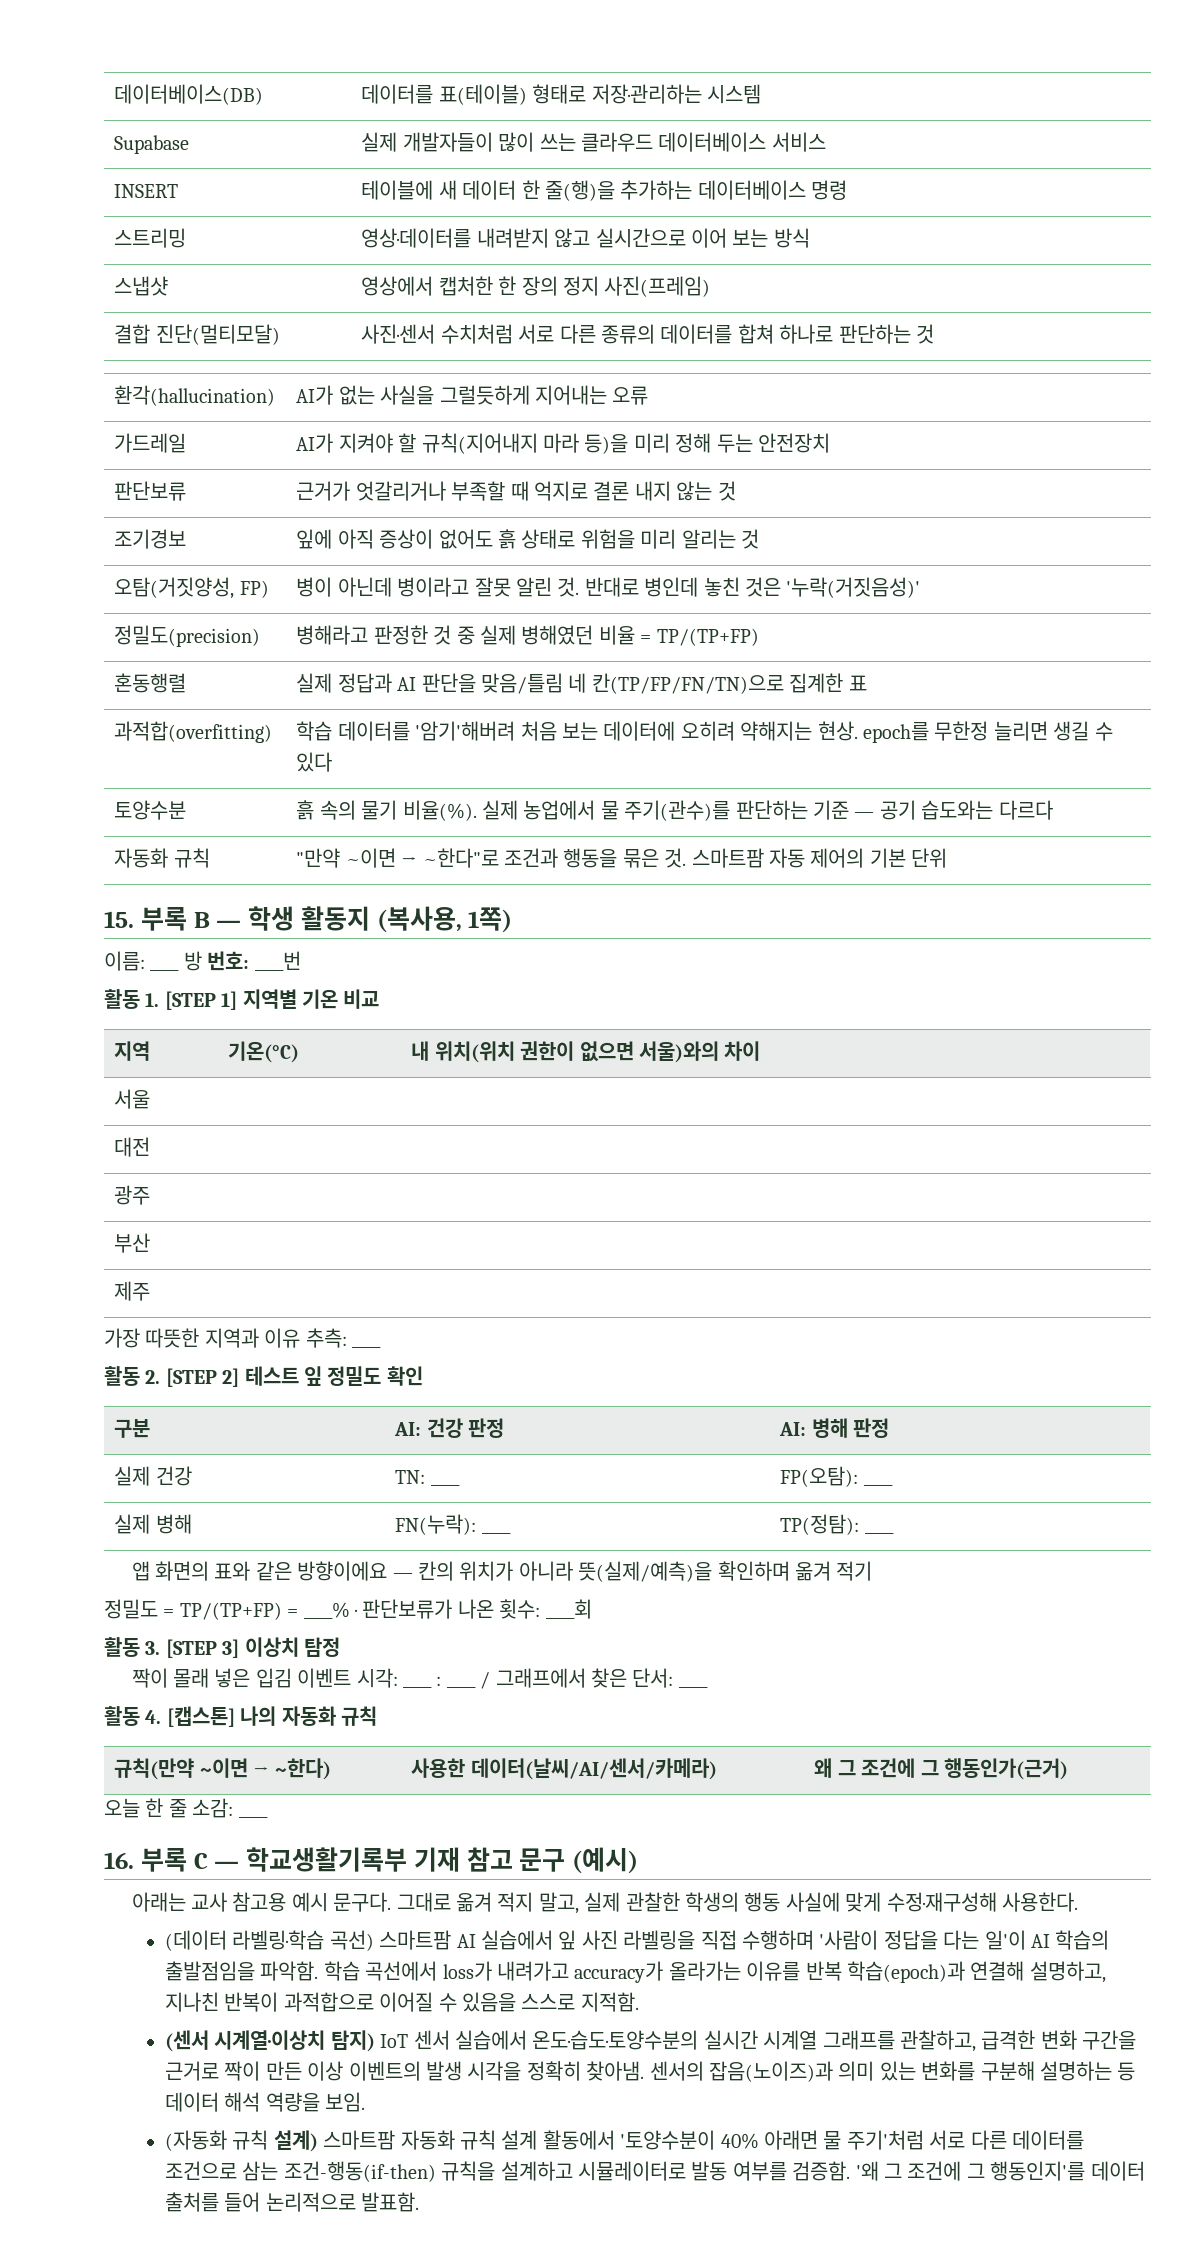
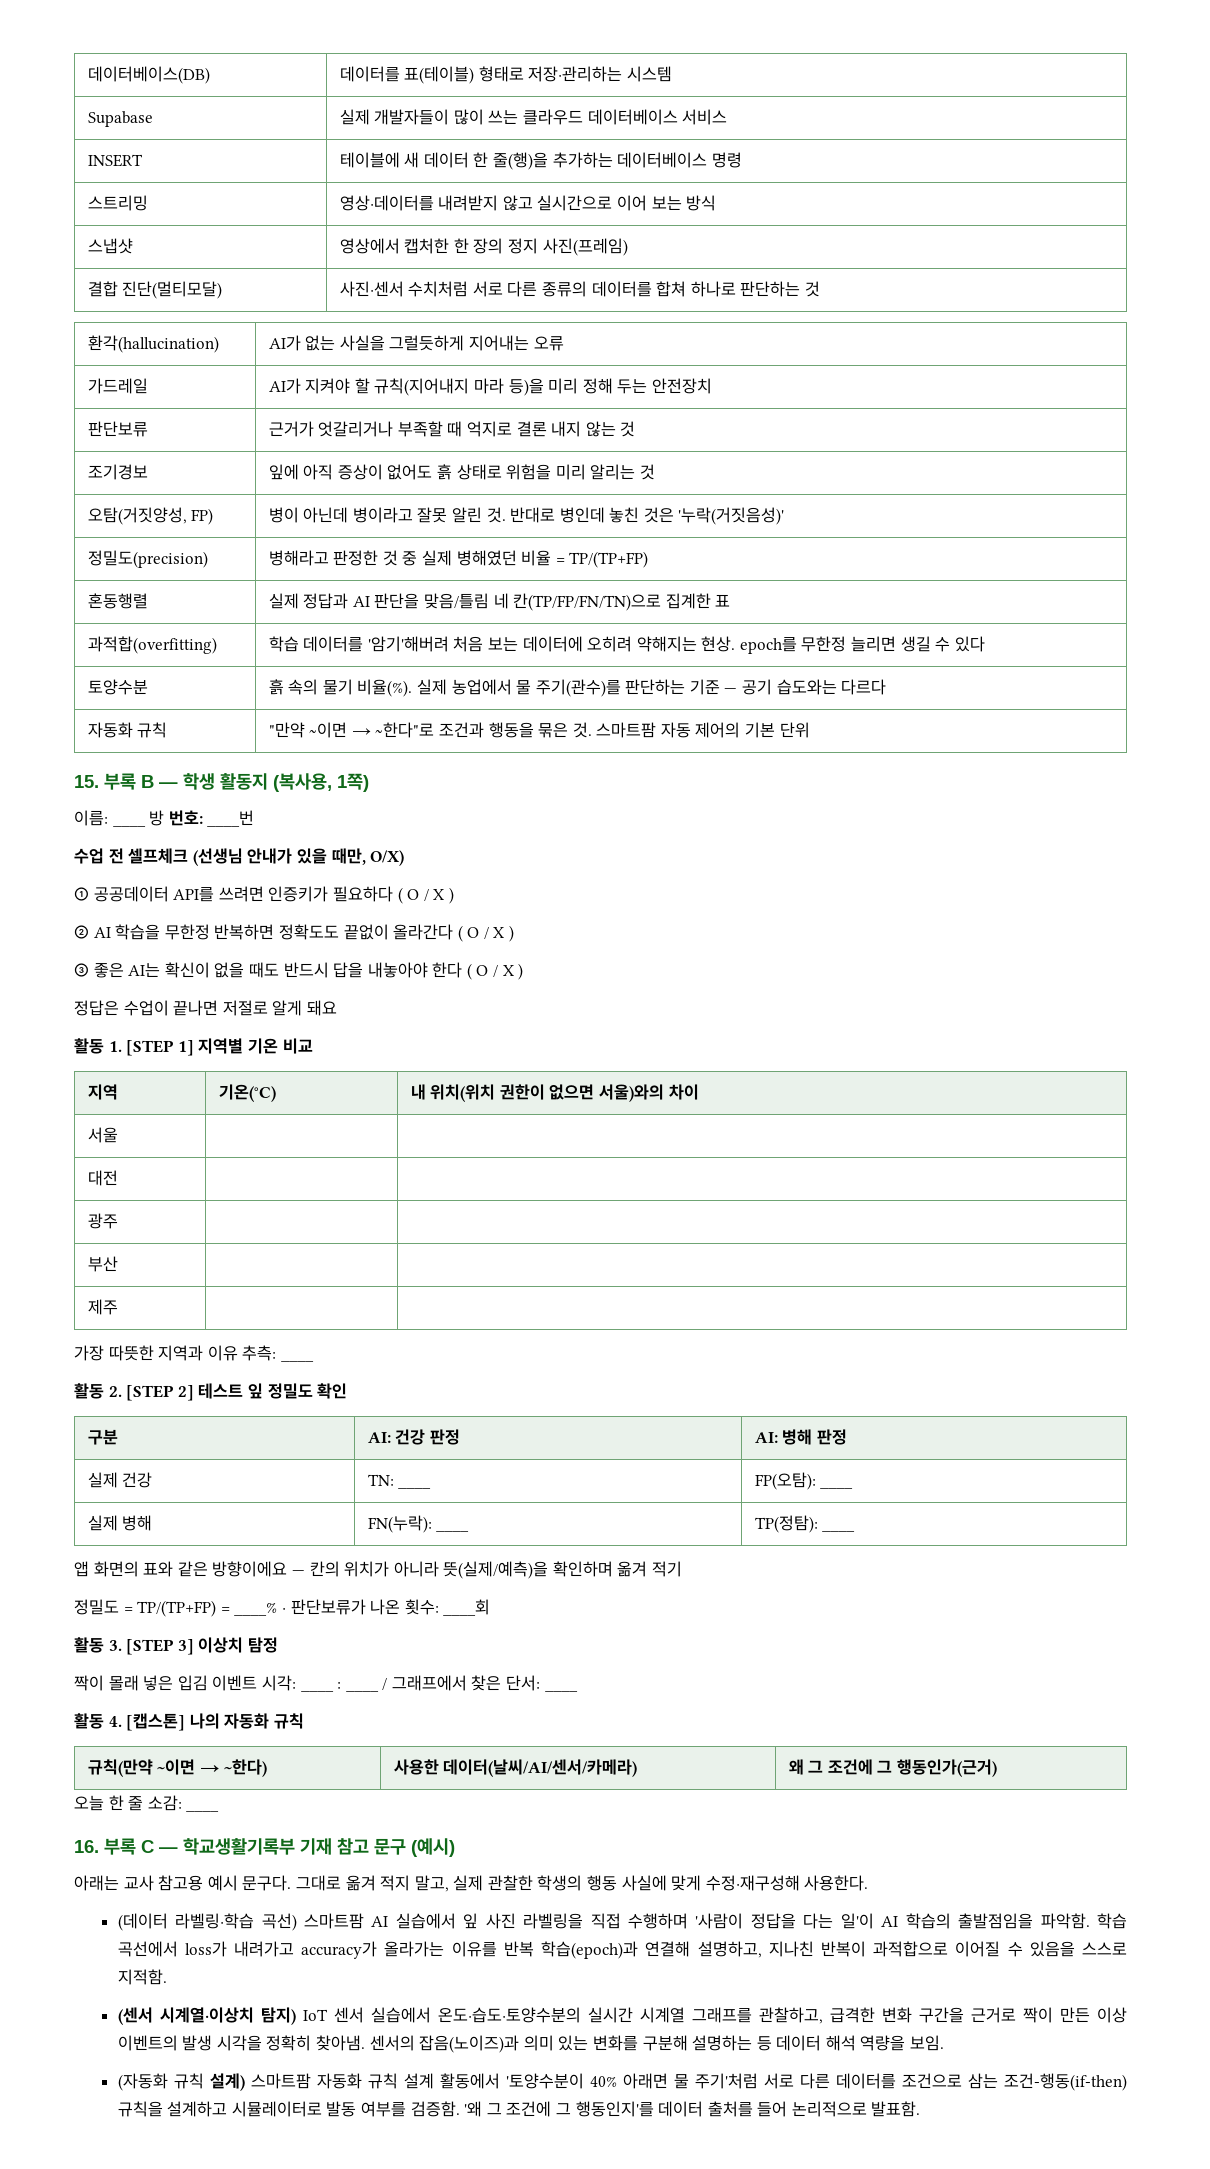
(301, 961) none -> [74,848,405,866] [74,886,454,904] [74,924,515,942] [74,962,524,980] [74,1000,337,1016] // 수업 전 셀프체크 (선생님 안내가 있을 때만, O/X) // ① 공공데이터 API를 쓰려면 인증키가 필요하다 ( O / X ) // ② AI 학습을 무한정 반복하면 정확도도 끝없이 올라간다 ( O / X ) // ③ 좋은 AI는 확신이 없을 때도 반드시 답을 내놓아야 한다 ( O / X ) // 정답은 수업이 끝나면 저절로 알게 돼요

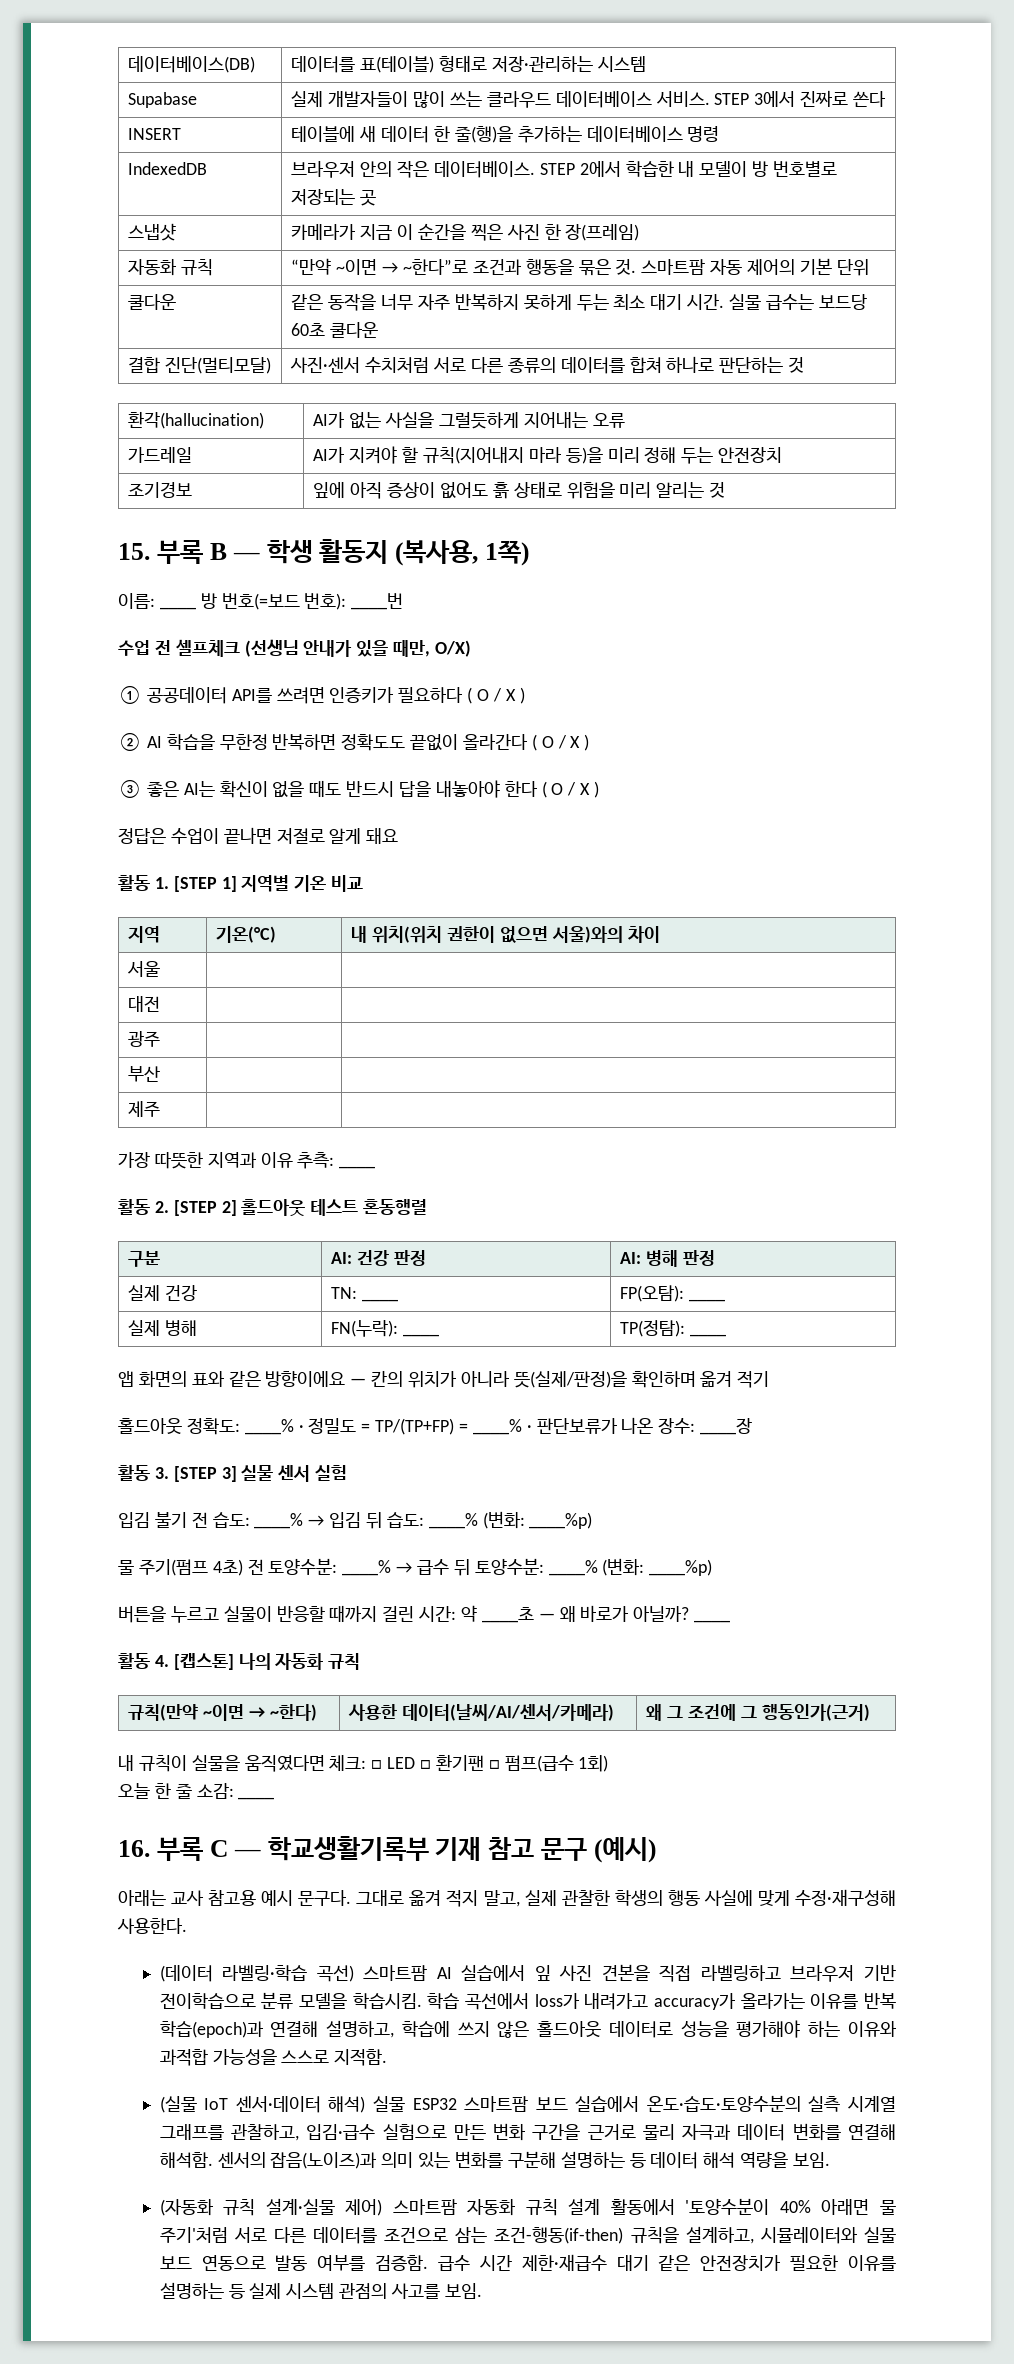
[682,109,728,125] 서비스 -> [655,90,887,107] 서비스. STEP 3에서 진짜로 쓴다
[87,195,148,211] [339,195,717,211] [87,238,133,254] [339,238,628,256] 스트리밍 | 영상·데이터를 내려받지 않고 실시간으로 이어 보는 방식 // 스냅샷 | 영상에서 캡처한 한 장의 정지 사진(프레임) -> [128,162,208,175] [291,160,838,178] [291,189,377,206] [128,223,177,241] [291,223,640,241] [128,258,214,276] [291,258,869,276] [128,294,177,310] [291,293,867,311] [291,322,379,338] IndexedDB | 브라우저 안의 작은 데이터베이스. STEP 2에서 학습한 내 모델이 방 번호별로 저장되는 곳 // 스냅샷 | 카메라가 지금 이 순간을 찍은 사진 한 장(프레임) // 자동화 규칙 | “만약 ~이면 → ~한다”로 조건과 행동을 묶은 것. 스마트팜 자동 제어의 기본 단위 // 쿨다운 | 같은 동작을 너무 자주 반복하지 못하게 두는 최소 대기 시간. 실물 급수는 보드당 60초 쿨다운
[87,421,148,437] [268,421,636,437] // 판단보류 | 근거가 엇갈리거나 부족할 때 억지로 결론 내지 않는 것 -> (783, 455) none
[87,507,214,525] [268,507,785,525] [87,550,208,568] [268,550,649,568] [87,593,148,609] [268,593,731,611] [87,636,217,654] [268,636,985,654] [87,679,148,695] [268,679,887,697] [87,722,168,738] [268,722,810,738] // 오탐(거짓양성, FP) | 병이 아닌데 병이라고 잘못 알린 것. 반대로 병인데 놓친 것은 '누락(거짓음성)' // 정밀도(precision) | 병해라고 판정한 것 중 실제 병해였던 비율 = TP/(TP+FP) // 혼동행렬 | 실제 정답과 AI 판단을 맞음/틀림 네 칸(TP/FP/FN/TN)으로 집계한 표 // 과적합(overfitting) | 학습 데이터를 '암기'해버려 처음 보는 데이터에 오히려 약해지는 현상. epoch를 무한정 늘리면 생길 수 있다 // 토양수분 | 흙 속의 물기 비율(%). 실제 농업에서 물 주기(관수)를 판단하는 기준 — 공기 습도와는 다르다 // 자동화 규칙 | "만약 ~이면 → ~한다"로 조건과 행동을 묶은 것. 스마트팜 자동 제어의 기본 단위 -> (726, 490) none
[168,810,203,826] 번호: -> [221,593,347,610] 번호(=보드 번호):
[198,1383,348,1399] 테스트 잎 정밀도 확인 -> [241,1199,428,1216] 홀드아웃 테스트 혼동행렬
[443,1561,549,1579] 뜻(실제/예측)을 -> [513,1371,627,1388] 뜻(실제/판정)을
(683, 1569) none -> [118,1418,304,1435] 홀드아웃 정확도: ____% ·
[404,1599,491,1616] 횟수: ____회 -> [658,1418,753,1435] 장수: ____장
[198,1637,278,1653] [74,1675,334,1692] [337,1682,342,1689] [345,1675,541,1692] 이상치 탐정 // 짝이 몰래 넣은 입김 이벤트 시각: ____ : ____ / 그래프에서 찾은 단서: -> [241,1465,348,1482] [118,1511,593,1529] [118,1558,713,1576] [118,1605,690,1623] 실물 센서 실험 // 입김 불기 전 습도: ____% → 입김 뒤 습도: ____% (변화: ____%p) // 물 주기(펌프 4초) 전 토양수분: ____% → 급수 뒤 토양수분: ____% (변화: ____%p) // 버튼을 누르고 실물이 반응할 때까지 걸린 시간: 약 ____초 — 왜 바로가 아닐까?
(997, 1768) none -> [118,1754,609,1772] // 내 규칙이 실물을 움직였다면 체크: □ LED □ 환기팬 □ 펌프(급수 1회)
[523,1913,1090,1929] 라벨링을 직접 수행하며 '사람이 정답을 다는 일'이 AI 학습의 출발점임을 파악함. -> [601,1964,896,1982] [159,1992,422,2009] 견본을 직접 라벨링하고 브라우저 기반 전이학습으로 분류 모델을 학습시킴.
[768,1941,1128,1957] [117,1969,167,1985] [117,2007,364,2025] 지나친 반복이 과적합으로 이어질 수 있음을 스스로 지적함. // (센서 시계열·이상치 탐지) IoT 센서 -> [401,2020,897,2038] [159,2049,388,2066] [159,2096,568,2113] 학습에 쓰지 않은 홀드아웃 데이터로 성능을 평가해야 하는 이유와 과적합 가능성을 스스로 지적함. // (실물 IoT 센서·데이터 해석) 실물 ESP32 스마트팜 보드
[587,2007,633,2023] 실시간 -> [808,2096,841,2112] 실측
[829,2007,1128,2023] [117,2035,365,2051] 급격한 변화 구간을 근거로 짝이 만든 이상 이벤트의 발생 시각을 정확히 찾아냄. -> [306,2123,896,2141] [159,2152,213,2168] 입김·급수 실험으로 만든 변화 구간을 근거로 물리 자극과 데이터 변화를 연결해 해석함.
[209,2073,245,2091] 설계) -> [265,2198,383,2216] 설계·실물 제어)
[167,2101,921,2117] 설계하고 시뮬레이터로 발동 여부를 검증함. '왜 그 조건에 그 행동인지'를 데이터 출처를 들어 논리적으로 발표함. -> [685,2226,896,2244] [159,2254,896,2271] [159,2282,482,2299] 설계하고, 시뮬레이터와 실물 보드 연동으로 발동 여부를 검증함. 급수 시간 제한·재급수 대기 같은 안전장치가 필요한 이유를 설명하는 등 실제 시스템 관점의 사고를 보임.

